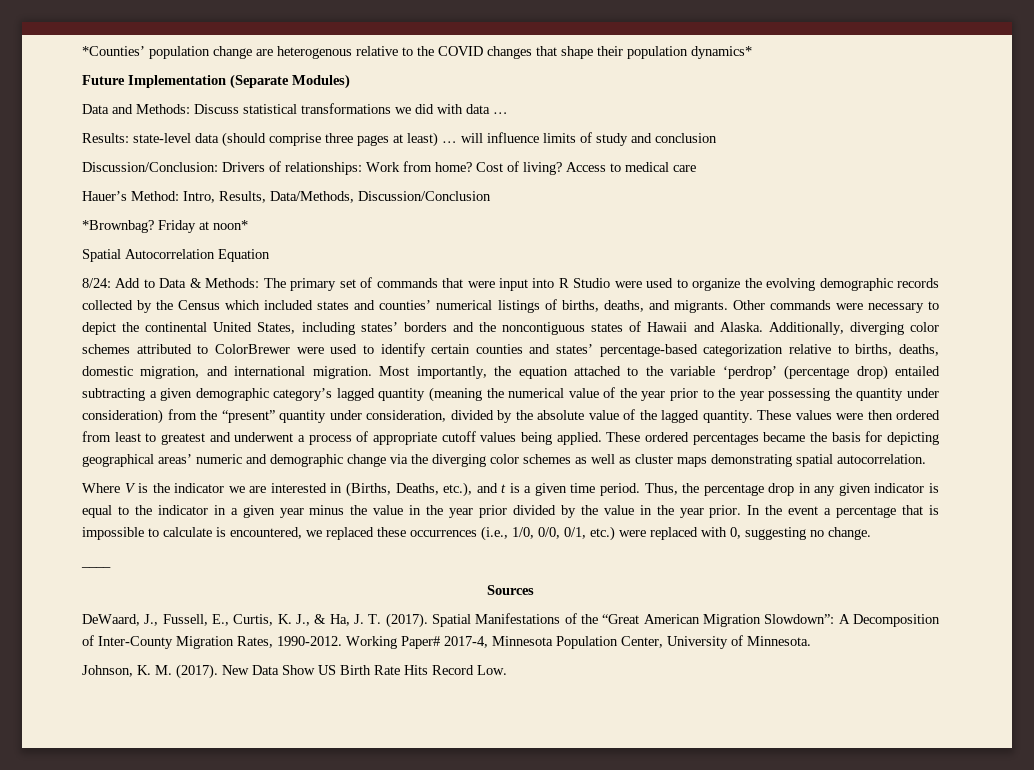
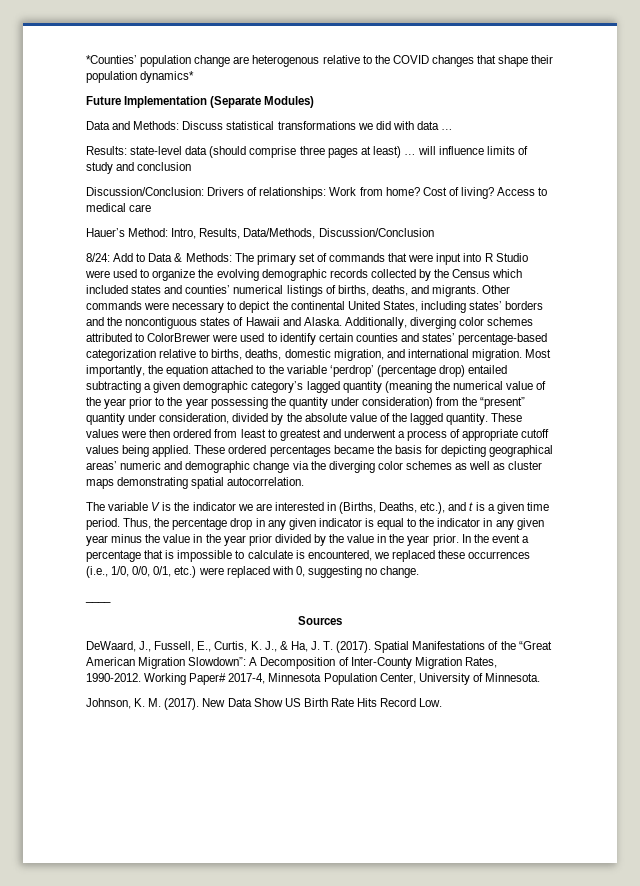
[82,220,248,233] [82,249,270,262] // *Brownbag? Friday at noon* // Spatial Autocorrelation Equation -> (434, 232) none
[82,483,120,493] Where -> [86,502,149,511] The variable
[230,508,238,515] a -> [495,520,514,530] any

